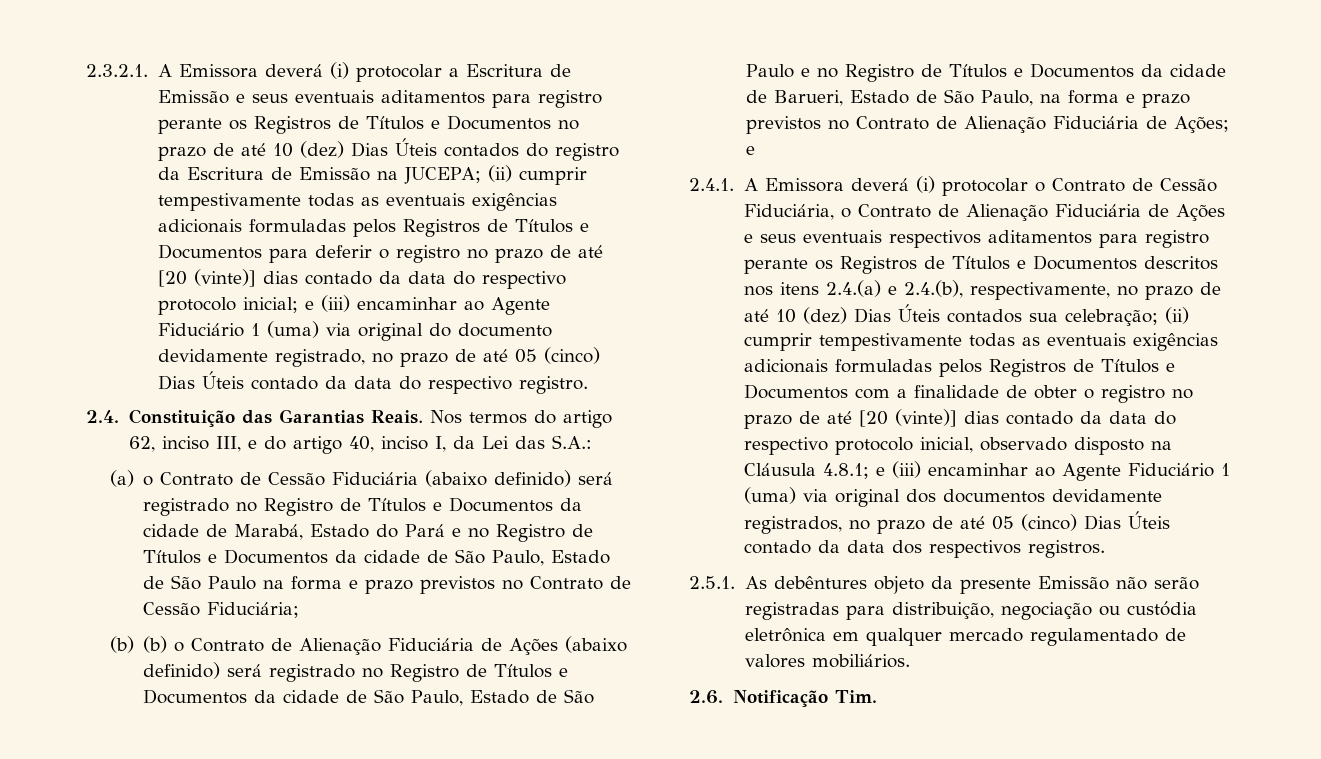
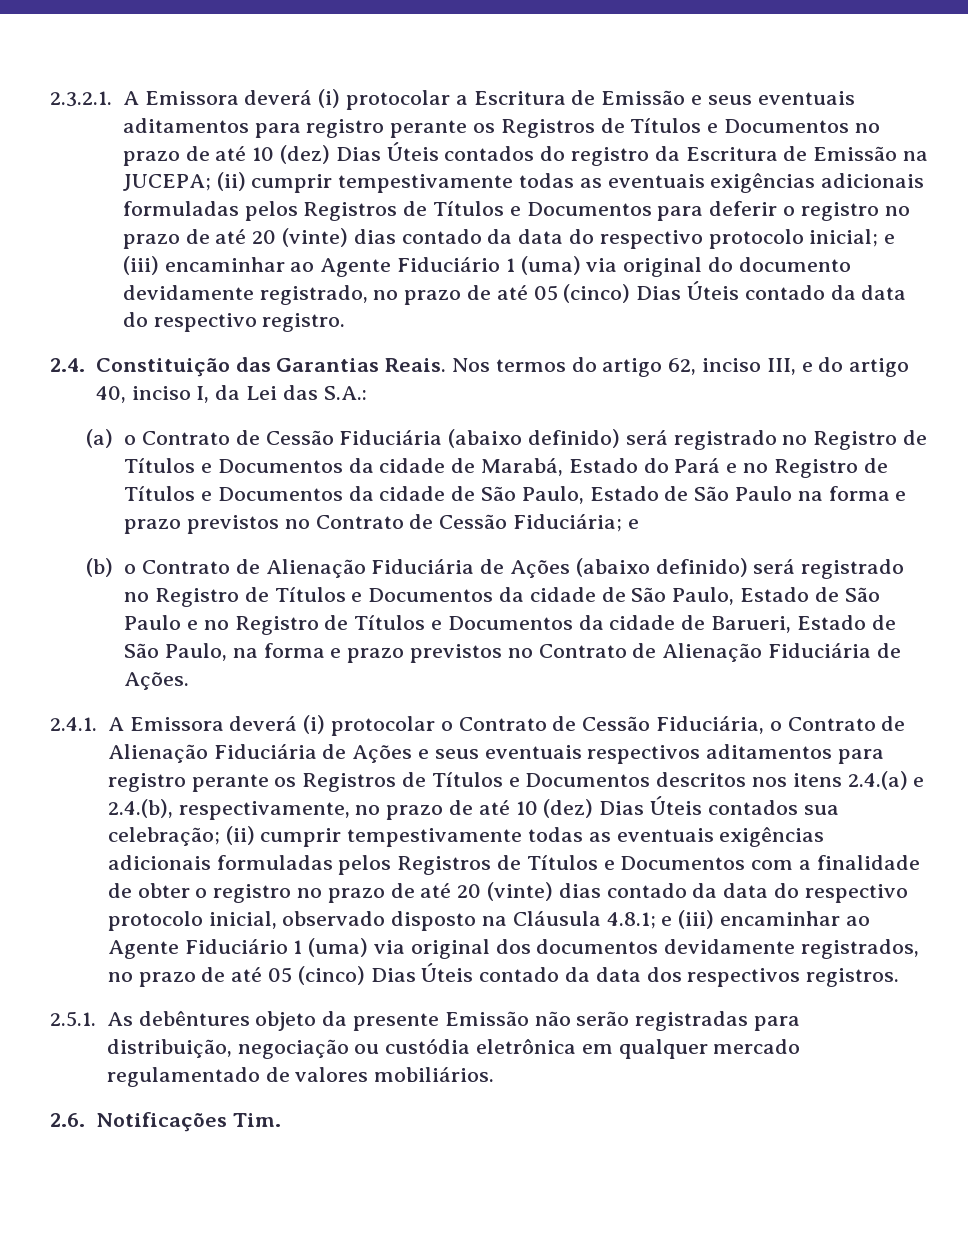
[157,269,256,287] [20 (vinte)] -> [252,228,348,247] 20 (vinte)
[109,636,168,653] // (b) (b) -> [627,519,639,529] [86,558,114,577] e // (b)
[1174,116,1230,133] [746,146,756,155] Ações; e -> [124,672,190,690] Ações.
[858,409,957,427] [20 (vinte)] -> [457,882,553,901] 20 (vinte)
[732,690,828,707] Notificação -> [95,1112,227,1132] Notificações

